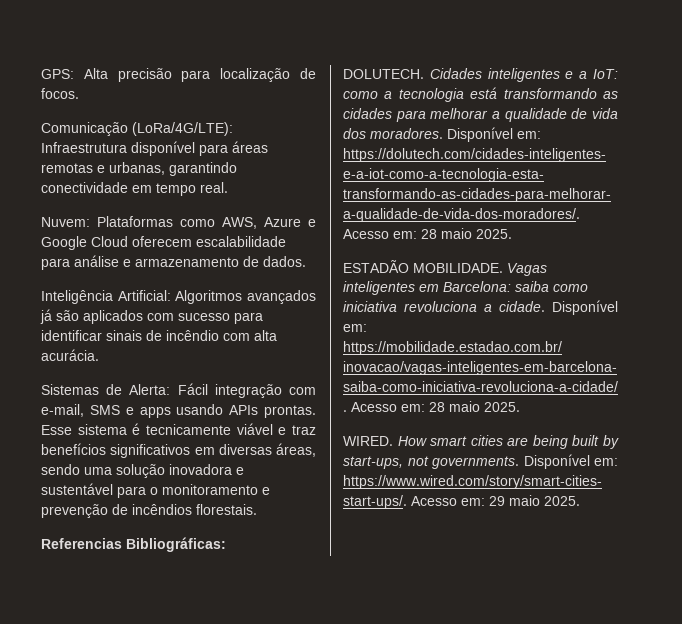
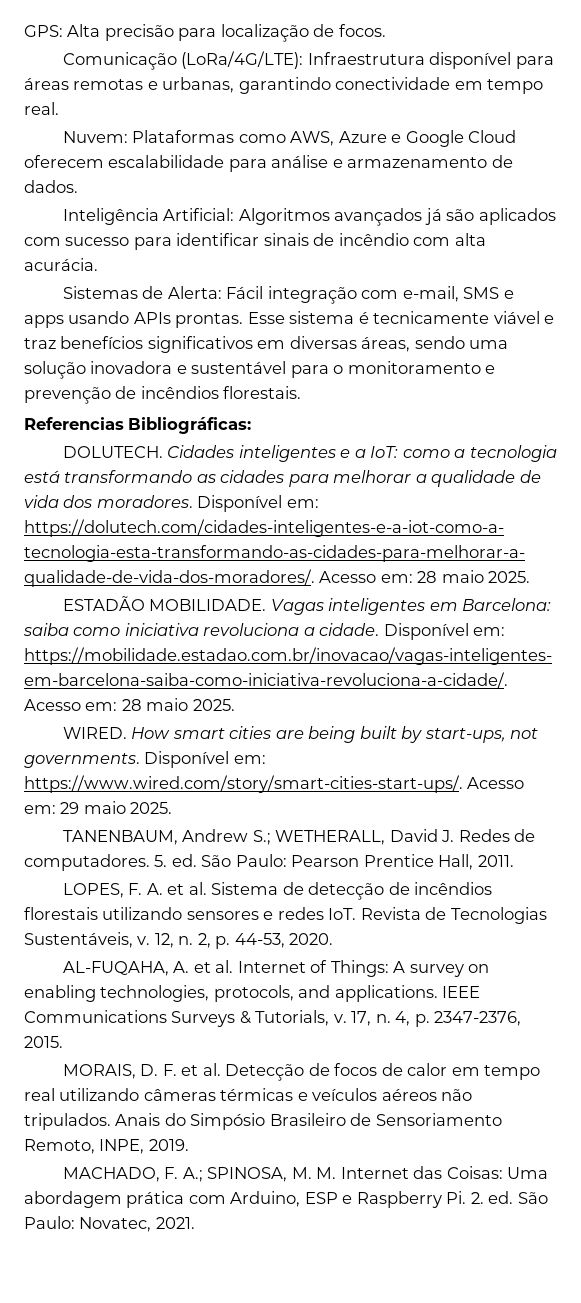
(580, 501) none -> [63,829,536,845] [24,854,514,871] [63,882,493,900] [24,907,547,924] [24,932,334,949] [63,960,490,977] [24,985,481,1002] [24,1010,522,1027] [24,1036,63,1048] [63,1063,541,1081] [24,1088,473,1101] [24,1113,502,1130] [24,1139,189,1154] [63,1166,549,1182] [24,1191,548,1208] [24,1216,195,1232] // TANENBAUM, Andrew S.; WETHERALL, David J. Redes de computadores. 5. ed. São Paulo: Pearson Prentice Hall, 2011. // LOPES, F. A. et al. Sistema de detecção de incêndios florestais utilizando sensores e redes IoT. Revista de Tecnologias Sustentáveis, v. 12, n. 2, p. 44-53, 2020. // AL-FUQAHA, A. et al. Internet of Things: A survey on enabling technologies, protocols, and applications. IEEE Communications Surveys & Tutorials, v. 17, n. 4, p. 2347-2376, 2015. // MORAIS, D. F. et al. Detecção de focos de calor em tempo real utilizando câmeras térmicas e veículos aéreos não tripulados. Anais do Simpósio Brasileiro de Sensoriamento Remoto, INPE, 2019. // MACHADO, F. A.; SPINOSA, M. M. Internet das Coisas: Uma abordagem prática com Arduino, ESP e Raspberry Pi. 2. ed. São Paulo: Novatec, 2021.

